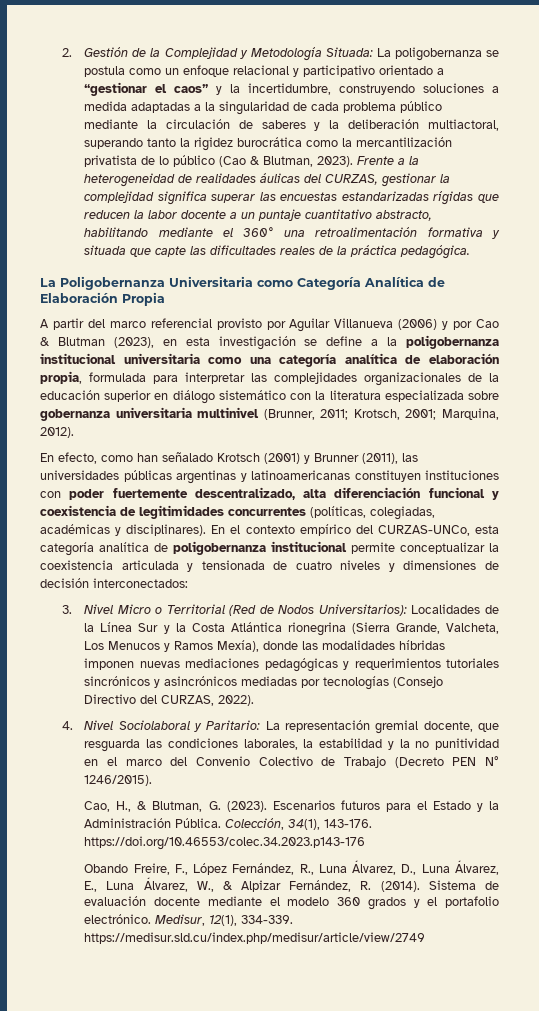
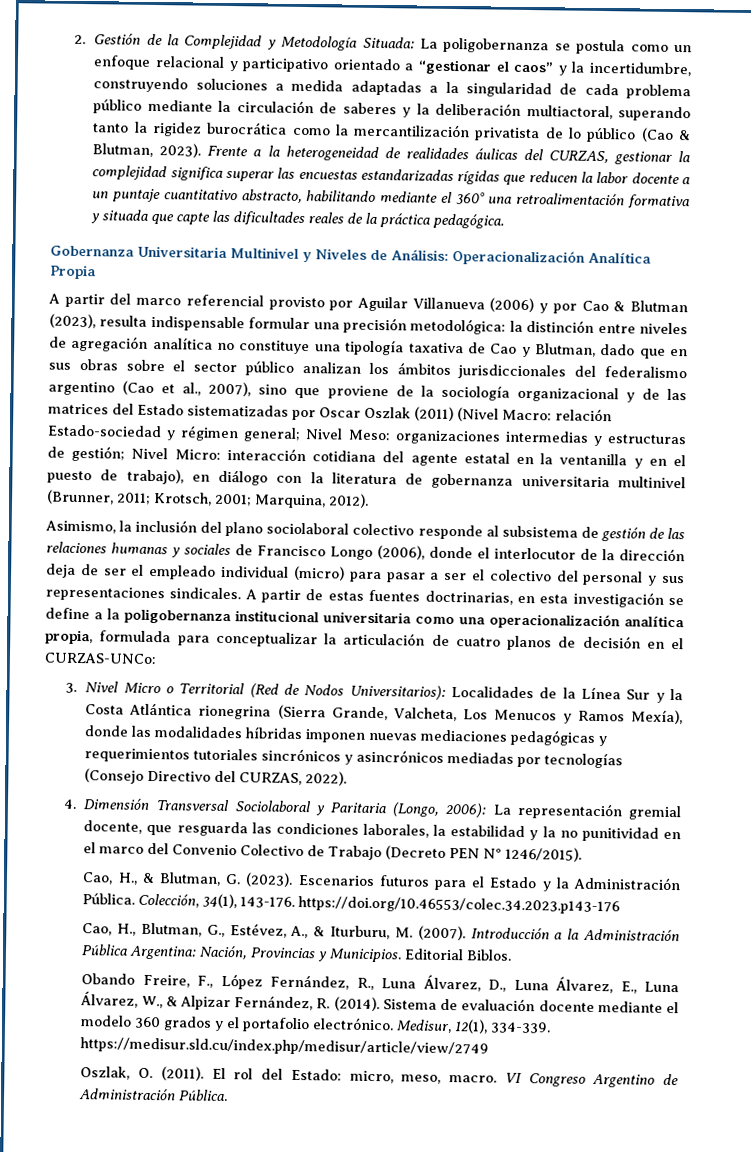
[40,276,445,290] [40,292,118,303] La Poligobernanza Universitaria como Categoría Analítica de Elaboración -> [50,245,651,266] Gobernanza Universitaria Multinivel y Niveles de Análisis: Operacionalización Analítica
(154, 342) none -> [99,315,688,335] [49,335,688,359] [48,358,687,380] [48,380,687,403] [48,403,612,422] [47,424,686,447] [47,445,686,469] [47,468,686,489] [47,489,369,509] [45,519,686,542] [46,541,685,562] [46,563,685,586] [45,586,513,605] resulta indispensable formular una precisión metodológica: la distinción entre niveles de agregación analítica no constituye una tipología taxativa de Cao y Blutman, dado que en sus obras sobre el sector público analizan los ámbitos jurisdiccionales del federalismo argentino (Cao et al., 2007), sino que proviene de la sociología organizacional y de las matrices del Estado sistematizadas por Oscar Oszlak (2011) (Nivel Macro: relación Estado-sociedad y régimen general; Nivel Meso: organizaciones intermedias y estructuras de gestión; Nivel Micro: interacción cotidiana del agente estatal en la ventanilla y en el puesto de trabajo), en diálogo con la literatura de gobernanza universitaria multinivel (Brunner, 2011; Krotsch, 2001; Marquina, 2012). // Asimismo, la inclusión del plano sociolaboral colectivo responde al subsistema de gestión de las relaciones humanas y sociales de Francisco Longo (2006), donde el interlocutor de la dirección deja de ser el empleado individual (micro) para pasar a ser el colectivo del personal y sus representaciones sindicales. A partir de estas fuentes doctrinarias,
[279,353,499,367] [40,371,499,386] [40,390,500,404] [40,407,499,421] [40,427,74,438] [40,452,418,464] [40,470,499,484] [40,487,499,500] [40,505,435,520] [40,524,499,536] [40,541,499,556] [40,560,499,572] [40,578,188,588] categoría analítica de elaboración propia, formulada para interpretar las complejidades organizacionales de la educación superior en diálogo sistemático con la literatura especializada sobre gobernanza universitaria multinivel (Brunner, 2011; Krotsch, 2001; Marquina, 2012). // En efecto, como han señalado Krotsch (2001) y Brunner (2011), las universidades públicas argentinas y latinoamericanas constituyen instituciones con poder fuertemente descentralizado, alta diferenciación funcional y coexistencia de legitimidades concurrentes (políticas, colegiadas, académicas y disciplinares). En el contexto empírico del CURZAS-UNCo, esta categoría analítica de poligobernanza institucional permite conceptualizar la coexistencia articulada y tensionada de cuatro niveles y dimensiones de decisión interconectados: -> [489,613,684,630] [45,629,684,651] [44,652,156,665] operacionalización analítica propia, formulada para conceptualizar la articulación de cuatro planos de decisión en el CURZAS-UNCo:
[84,720,261,732] Nivel Sociolaboral y Paritario: -> [83,798,488,818] Dimensión Transversal Sociolaboral y Paritaria (Longo, 2006):
(366, 843) none -> [82,922,680,942] [81,944,513,963] // Cao, H., Blutman, G., Estévez, A., & Iturburu, M. (2007). Introducción a la Administración Pública Argentina: Nación, Provincias y Municipios. Editorial Biblos.
(426, 938) none -> [80,1066,679,1088] [79,1088,229,1102] // Oszlak, O. (2011). El rol del Estado: micro, meso, macro. VI Congreso Argentino de Administración Pública.

